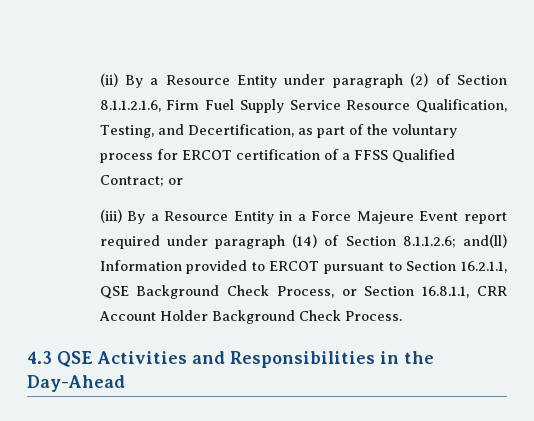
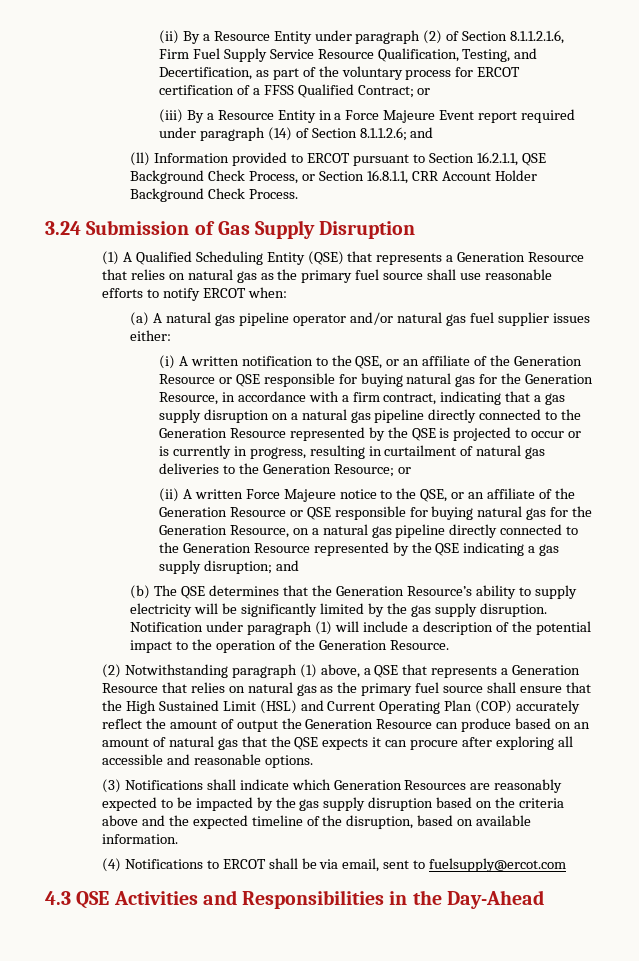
[463,234,507,248] and(ll) -> [410,127,434,138] [130,152,151,166] and // (ll)
(402, 316) none -> [45,220,416,239] [101,251,585,265] [101,269,552,283] [101,287,287,301] [130,312,590,326] [130,330,172,341] [158,355,582,369] [158,373,594,387] [158,391,566,405] [158,409,582,423] [158,427,582,441] [158,445,546,459] [158,463,411,477] [158,488,575,502] [158,506,593,520] [158,524,579,538] [158,542,560,556] [158,560,299,574] [130,585,577,599] [130,603,547,617] [130,621,591,635] [130,639,449,653] [101,664,581,678] [101,682,591,696] [101,700,581,714] [101,718,590,732] [101,736,573,750] [101,754,313,768] [101,779,563,793] [101,797,564,811] [101,815,532,829] [101,834,178,844] [101,858,567,872] // 3.24 Submission of Gas Supply Disruption // (1) A Qualified Scheduling Entity (QSE) that represents a Generation Resource that relies on natural gas as the primary fuel source shall use reasonable efforts to notify ERCOT when: // (a) A natural gas pipeline operator and/or natural gas fuel supplier issues either: // (i) A written notification to the QSE, or an affiliate of the Generation Resource or QSE responsible for buying natural gas for the Generation Resource, in accordance with a firm contract, indicating that a gas supply disruption on a natural gas pipeline directly connected to the Generation Resource represented by the QSE is projected to occur or is currently in progress, resulting in curtailment of natural gas deliveries to the Generation Resource; or // (ii) A written Force Majeure notice to the QSE, or an affiliate of the Generation Resource or QSE responsible for buying natural gas for the Generation Resource, on a natural gas pipeline directly connected to the Generation Resource represented by the QSE indicating a gas supply disruption; and // (b) The QSE determines that the Generation Resource’s ability to supply electricity will be significantly limited by the gas supply disruption. Notification under paragraph (1) will include a description of the potential impact to the operation of the Generation Resource. // (2) Notwithstanding paragraph (1) above, a QSE that represents a Generation Resource that relies on natural gas as the primary fuel source shall ensure that the High Sustained Limit (HSL) and Current Operating Plan (COP) accurately reflect the amount of output the Generation Resource can produce based on an amount of natural gas that the QSE expects it can procure after exploring all accessible and reasonable options. // (3) Notifications shall indicate which Generation Resources are reasonably expected to be impacted by the gas supply disruption based on the criteria above and the expected timeline of the disruption, based on available information. // (4) Notifications to ERCOT shall be via email, sent to fuelsupply@ercot.com

